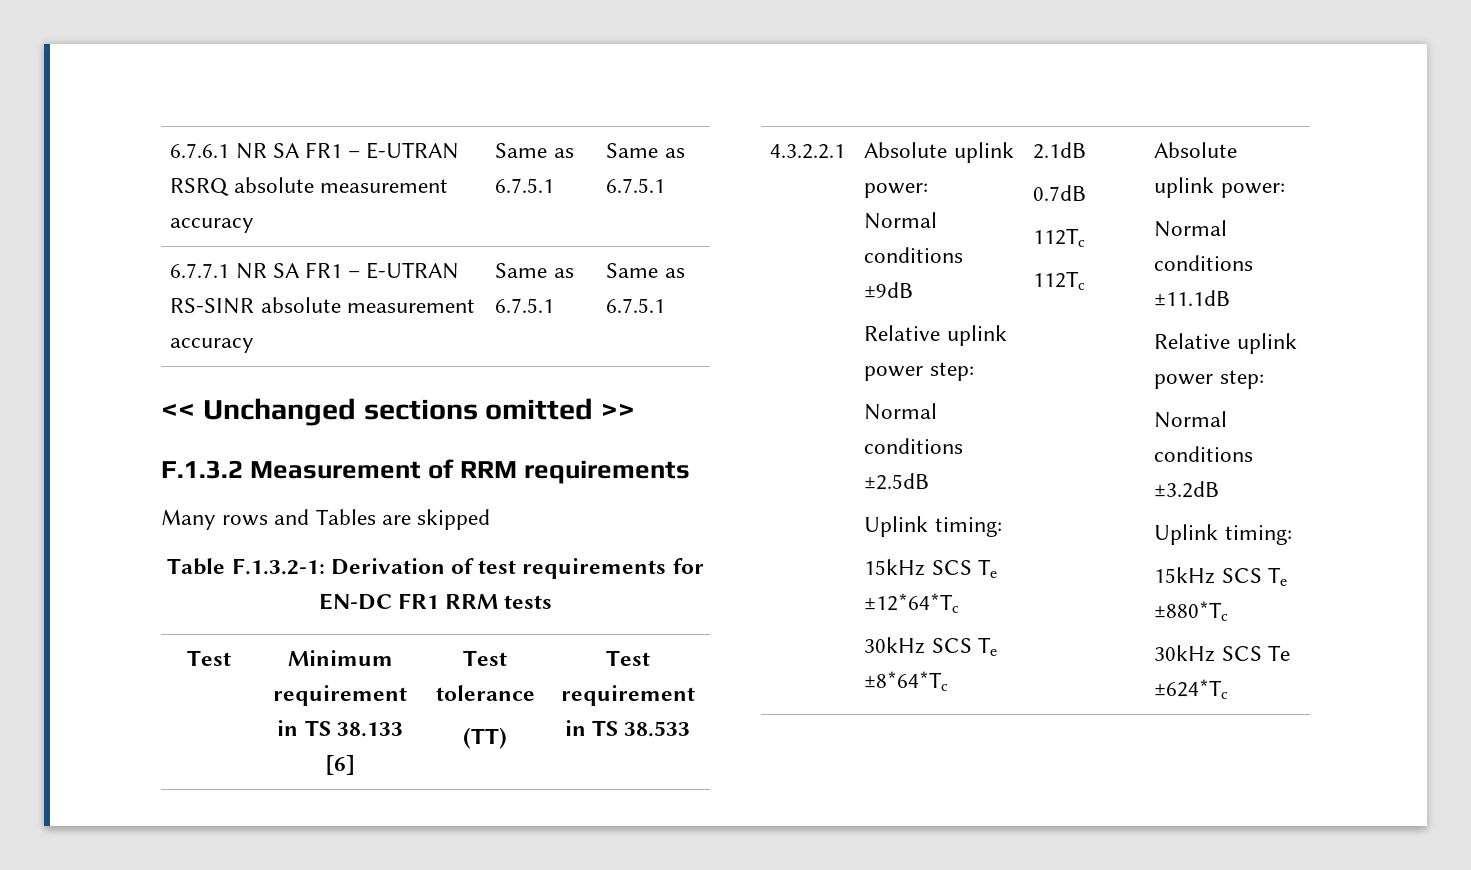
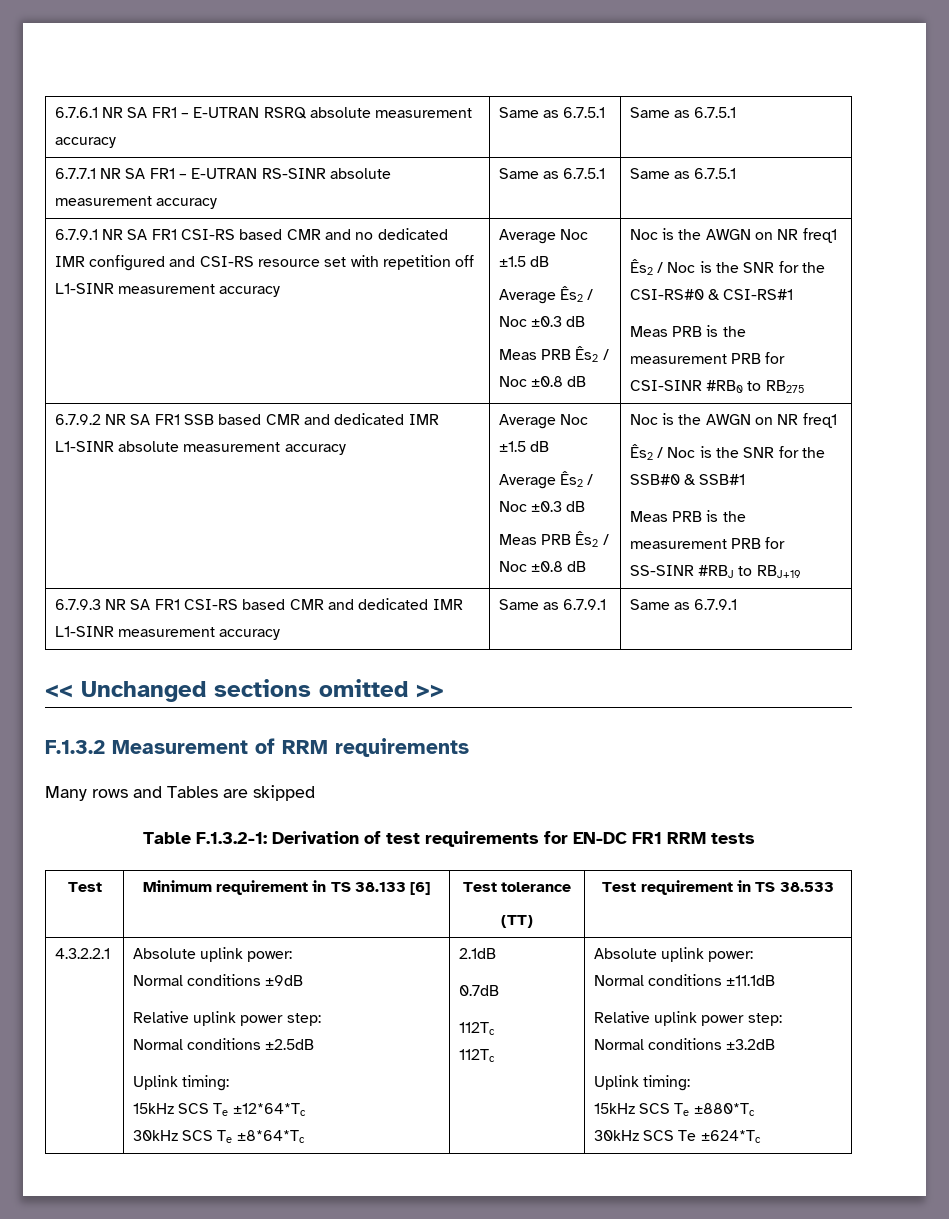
(666, 305) none -> [54,228,448,240] [54,255,475,271] [54,283,281,297] [498,229,588,244] [498,256,549,267] [498,286,594,304] [498,316,586,327] [498,346,609,362] [498,376,587,387] [629,228,837,243] [629,259,825,275] [629,289,794,300] [629,325,746,337] [629,352,786,364] [629,380,804,393] [54,413,439,425] [54,441,346,455] [498,414,588,429] [498,441,549,452] [498,471,594,489] [498,501,586,512] [498,531,609,547] [498,561,587,572] [629,413,837,428] [629,444,825,460] [629,474,746,485] [629,510,746,522] [629,537,786,549] [629,565,801,578] [54,598,463,610] [54,626,281,640] [498,599,607,610] [629,599,738,610] // 6.7.9.1 NR SA FR1 CSI-RS based CMR and no dedicated IMR configured and CSI-RS resource set with repetition off L1-SINR measurement accuracy | Average Noc ±1.5 dB // Average Ês2 / Noc ±0.3 dB // Meas PRB Ês2 / Noc ±0.8 dB | Noc is the AWGN on NR freq1 // Ês2 / Noc is the SNR for the CSI-RS#0 & CSI-RS#1 // Meas PRB is the measurement PRB for CSI-SINR #RB0 to RB275 // 6.7.9.2 NR SA FR1 SSB based CMR and dedicated IMR L1-SINR absolute measurement accuracy | Average Noc ±1.5 dB // Average Ês2 / Noc ±0.3 dB // Meas PRB Ês2 / Noc ±0.8 dB | Noc is the AWGN on NR freq1 // Ês2 / Noc is the SNR for the SSB#0 & SSB#1 // Meas PRB is the measurement PRB for SS-SINR #RBJ to RBJ+19 // 6.7.9.3 NR SA FR1 CSI-RS based CMR and dedicated IMR L1-SINR measurement accuracy | Same as 6.7.9.1 | Same as 6.7.9.1

